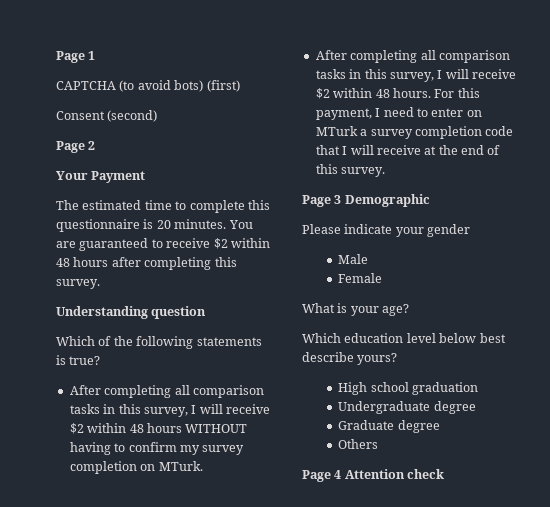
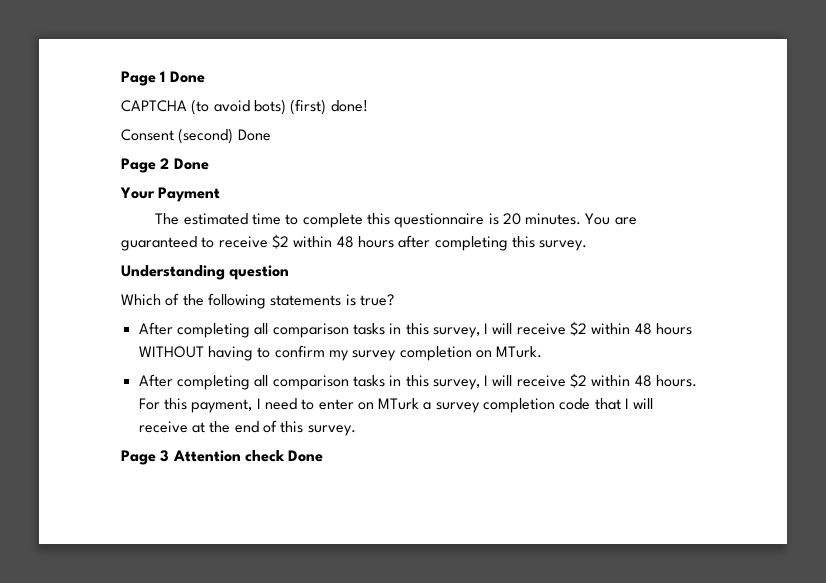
(96, 55) none -> [169,71,205,83] Done
(240, 86) none -> [330,100,368,112] done!
(158, 116) none -> [237,129,271,141] Done
(96, 145) none -> [173,158,209,170] Done
[344,194,430,207] [302,224,471,237] [338,254,369,264] [338,273,383,283] [302,303,410,316] [302,333,506,343] [302,352,398,365] [338,382,479,395] [338,401,476,414] [338,420,440,433] [338,439,379,449] [302,470,342,482] Demographic // Please indicate your gender // Male // Female // What is your age? // Which education level below best describe yours? // High school graduation // Undergraduate degree // Graduate degree // Others // Page 4 -> (170, 456) none
(445, 474) none -> [288,450,324,462] Done

